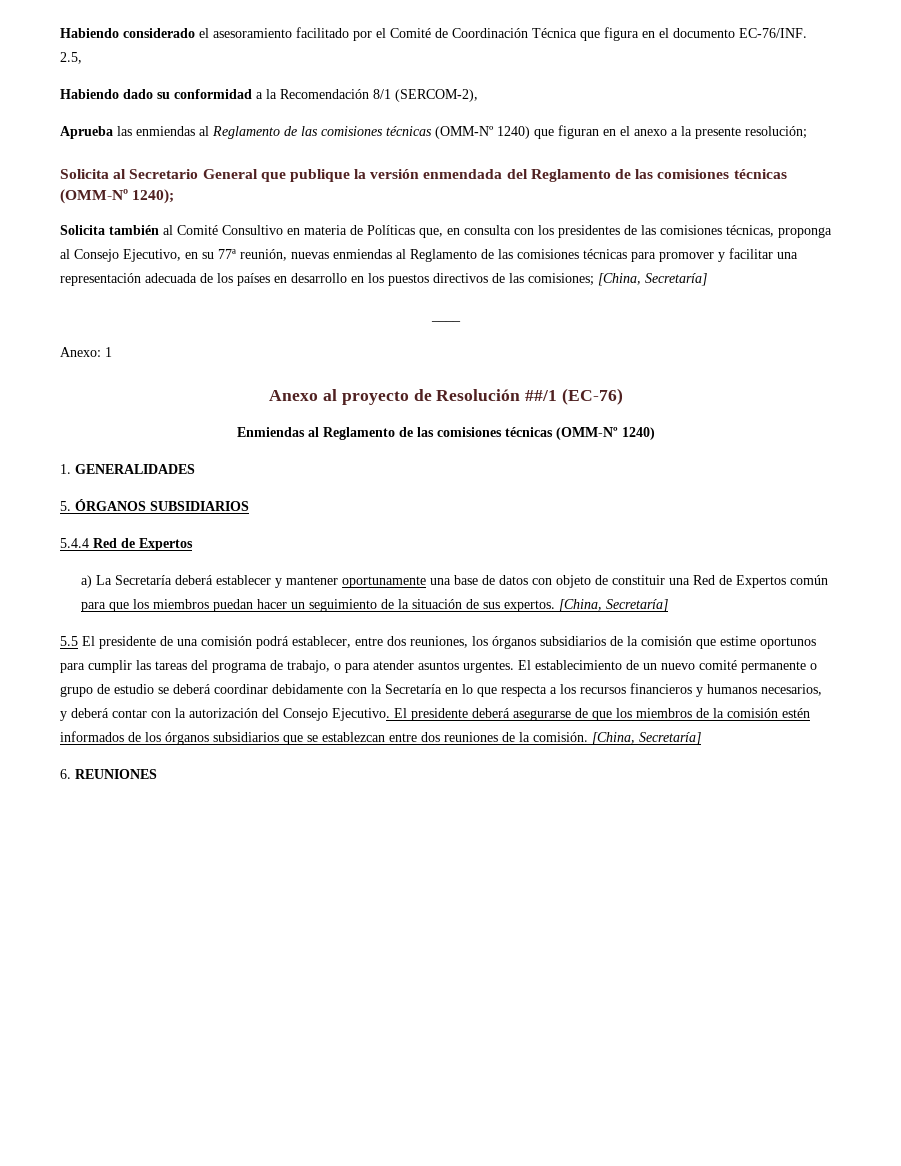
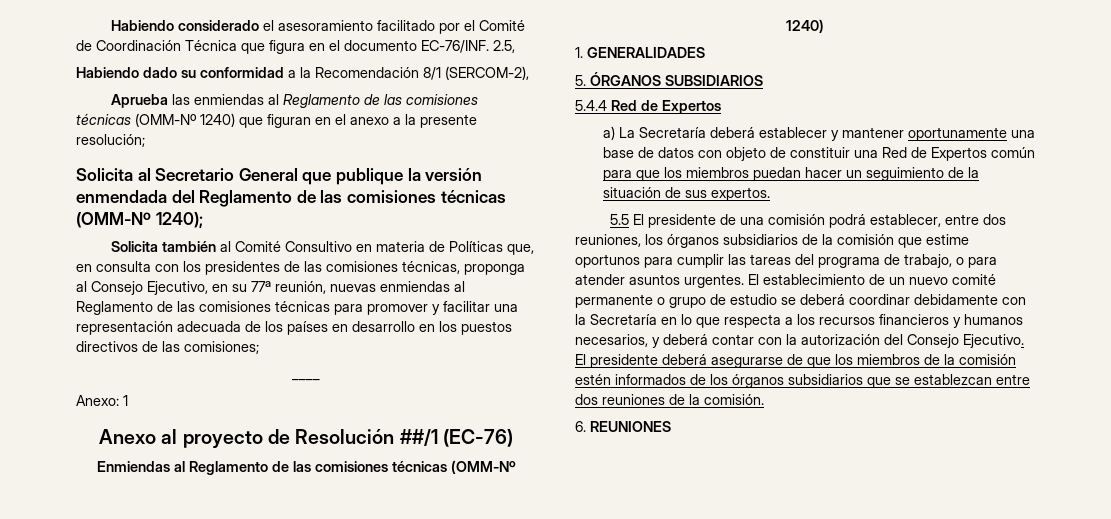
[598,273,707,286] [China, Secretaría] -> (259, 347) none
[558,599,668,612] [China, Secretaría] -> (770, 194) none
[592,732,701,745] [China, Secretaría] -> (764, 399) none

